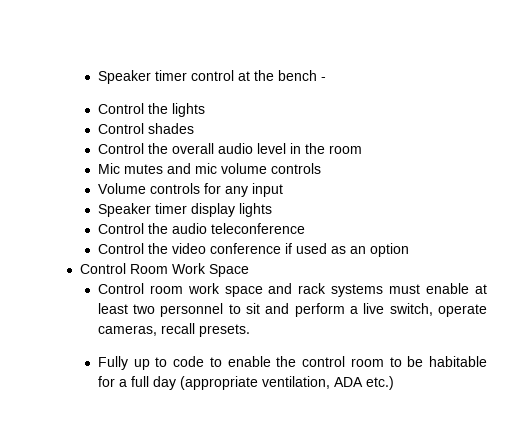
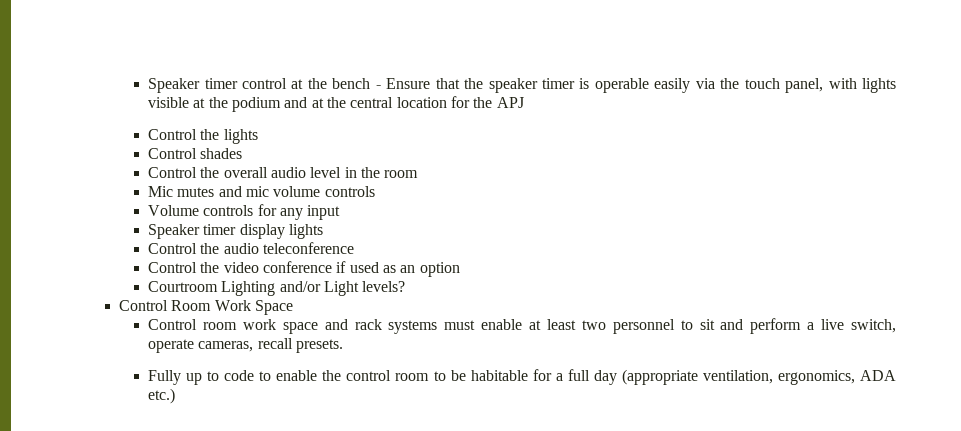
(326, 79) none -> [386,78,896,93] [148,96,524,112] Ensure that the speaker timer is operable easily via the touch panel, with lights visible at the podium and at the central location for the APJ
(409, 250) none -> [148,281,406,296] // Courtroom Lighting and/or Light levels?
(330, 382) none -> [777,370,855,385] ergonomics,

